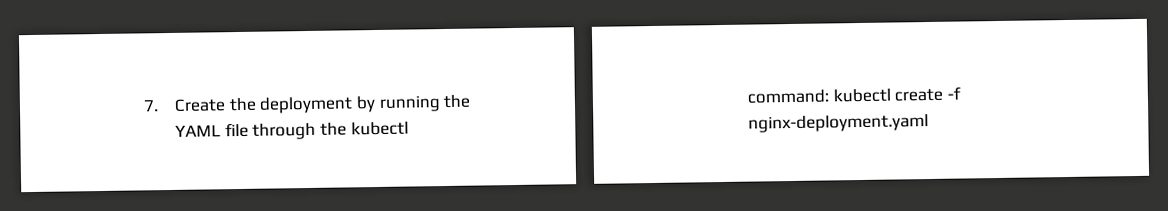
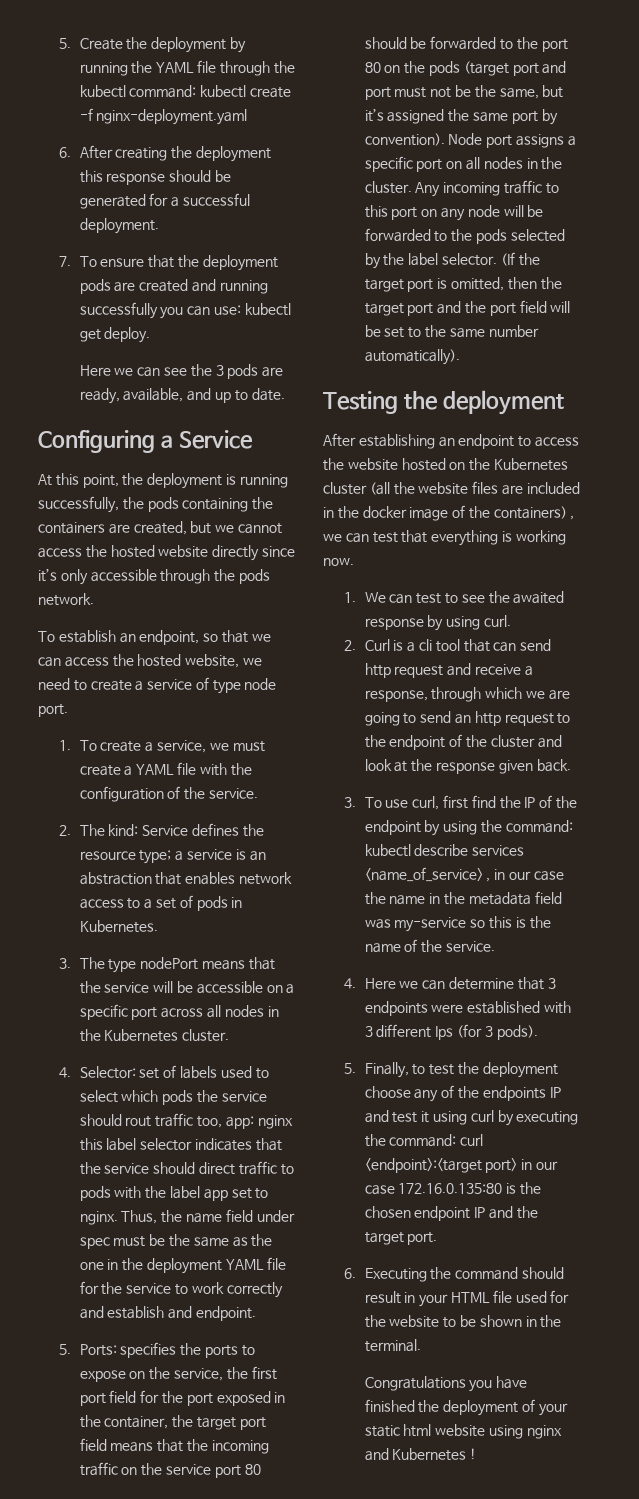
[143,99,160,112] 7. -> [58,38,71,49] 5.
(930, 123) none -> [58,145,271,162] [79,170,231,185] [79,193,250,209] [79,218,159,234] [58,255,278,271] [79,279,268,294] [79,302,291,319] [79,327,151,343] [79,364,284,379] [79,388,285,404] [38,430,253,453] [38,473,288,489] [38,496,274,513] [38,521,282,535] [38,545,295,561] [38,568,270,585] [38,593,94,606] [38,630,271,645] [38,654,262,668] [38,677,277,694] [38,704,68,717] [58,740,265,753] [79,762,252,776] [79,786,258,802] [58,823,264,837] [79,849,266,864] [79,872,292,885] [79,895,243,911] [79,920,158,933] [58,957,275,973] [79,981,295,994] [79,1004,279,1020] [79,1029,230,1042] [58,1065,269,1079] [79,1090,267,1105] [79,1113,293,1129] [79,1138,282,1151] [79,1161,294,1175] [79,1186,269,1201] [79,1209,295,1225] [79,1234,273,1249] [79,1257,286,1274] [79,1281,283,1298] [79,1306,256,1321] [58,1342,255,1358] [79,1366,277,1382] [79,1390,286,1406] [79,1415,266,1430] [79,1438,269,1454] [79,1462,261,1478] [364,36,568,52] [364,61,567,76] [364,85,564,100] [364,108,558,125] [364,133,576,148] [364,156,563,172] [364,180,559,197] [364,205,544,221] [364,228,565,244] [364,252,540,269] [364,277,562,292] [364,300,571,316] [364,325,539,338] [364,349,460,365] [323,390,564,415] [323,433,579,449] [323,458,568,471] [323,481,580,495] [323,505,575,521] [323,530,566,546] [323,558,354,566] [343,591,565,604] [364,615,511,631] [343,639,552,652] [364,663,533,678] [364,687,570,702] [364,711,571,726] [364,734,562,750] [364,759,571,774] [343,795,577,810] [364,820,573,836] [364,844,525,857] [364,867,564,882] [364,891,562,905] [364,916,551,932] [364,939,495,953] [343,977,556,990] [364,1001,571,1016] [364,1024,538,1040] [343,1062,558,1078] [364,1085,561,1102] [364,1110,579,1126] [364,1134,484,1147] [364,1158,558,1173] [364,1182,541,1195] [364,1206,538,1221] [364,1232,438,1245] [343,1267,564,1282] [364,1290,570,1307] [364,1315,562,1328] [364,1339,421,1352] [364,1376,528,1392] [364,1399,568,1416] [364,1424,562,1439] [364,1448,477,1461] // 6. After creating the deployment this response should be generated for a successful deployment. // 7. To ensure that the deployment pods are created and running successfully you can use: kubectl get deploy. // Here we can see the 3 pods are ready, available, and up to date. // Configuring a Service // At this point, the deployment is running successfully, the pods containing the containers are created, but we cannot access the hosted website directly since it’s only accessible through the pods network. // To establish an endpoint, so that we can access the hosted website, we need to create a service of type node port. // 1. To create a service, we must create a YAML file with the configuration of the service. // 2. The kind: Service defines the resource type; a service is an abstraction that enables network access to a set of pods in Kubernetes. // 3. The type nodePort means that the service will be accessible on a specific port across all nodes in the Kubernetes cluster. // 4. Selector: set of labels used to select which pods the service should rout traffic too, app: nginx this label selector indicates that the service should direct traffic to pods with the label app set to nginx. Thus, the name field under spec must be the same as the one in the deployment YAML file for the service to work correctly and establish and endpoint. // 5. Ports: specifies the ports to expose on the service, the first port field for the port exposed in the container, the target port field means that the incoming traffic on the service port 80 should be forwarded to the port 80 on the pods (target port and port must not be the same, but it’s assigned the same port by convention). Node port assigns a specific port on all nodes in the cluster. Any incoming traffic to this port on any node will be forwarded to the pods selected by the label selector. (If the target port is omitted, then the target port and the port field will be set to the same number automatically). // Testing the deployment // After establishing an endpoint to access the website hosted on the Kubernetes cluster (all the website files are included in the docker image of the containers) , we can test that everything is working now. // 1. We can test to see the awaited response by using curl. // 2. Curl is a cli tool that can send http request and receive a response, through which we are going to send an http request to the endpoint of the cluster and look at the response given back. // 3. To use curl, first find the IP of the endpoint by using the command: kubectl describe services <name_of_service> , in our case the name in the metadata field was my-service so this is the name of the service. // 4. Here we can determine that 3 endpoints were established with 3 different Ips (for 3 pods). // 5. Finally, to test the deployment choose any of the endpoints IP and test it using curl by executing the command: curl <endpoint>:<target port> in our case 172.16.0.135:80 is the chosen endpoint IP and the target port. // 6. Executing the command should result in your HTML file used for the website to be shown in the terminal. // Congratulations you have finished the deployment of your static html website using nginx and Kubernetes !

